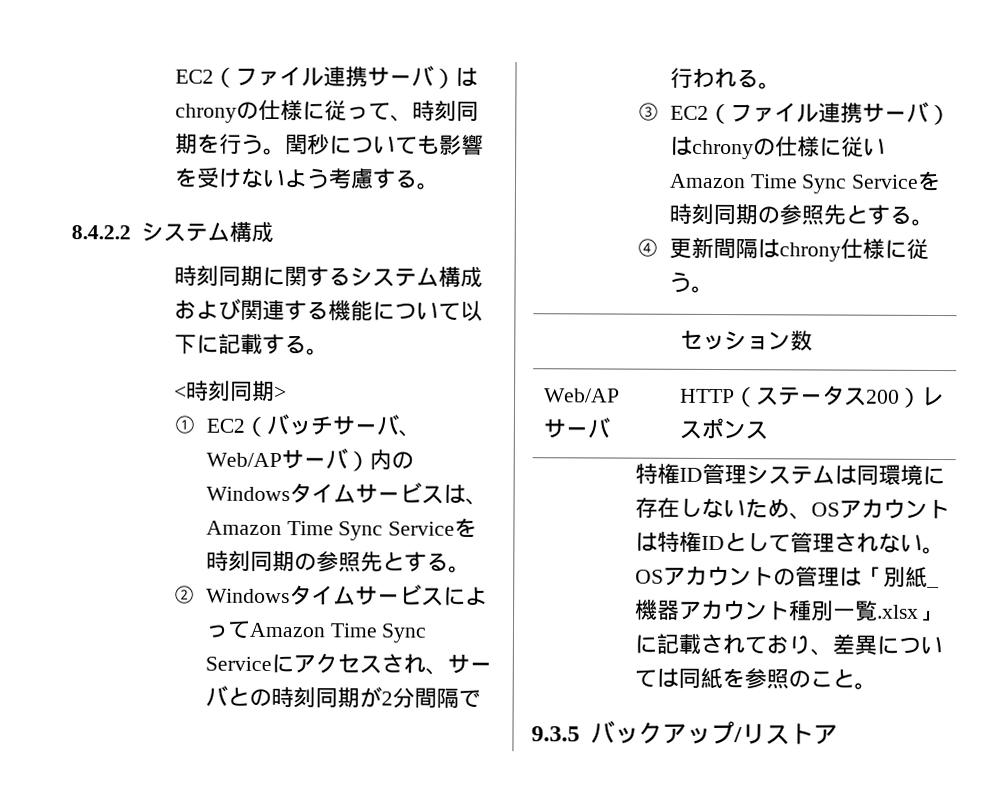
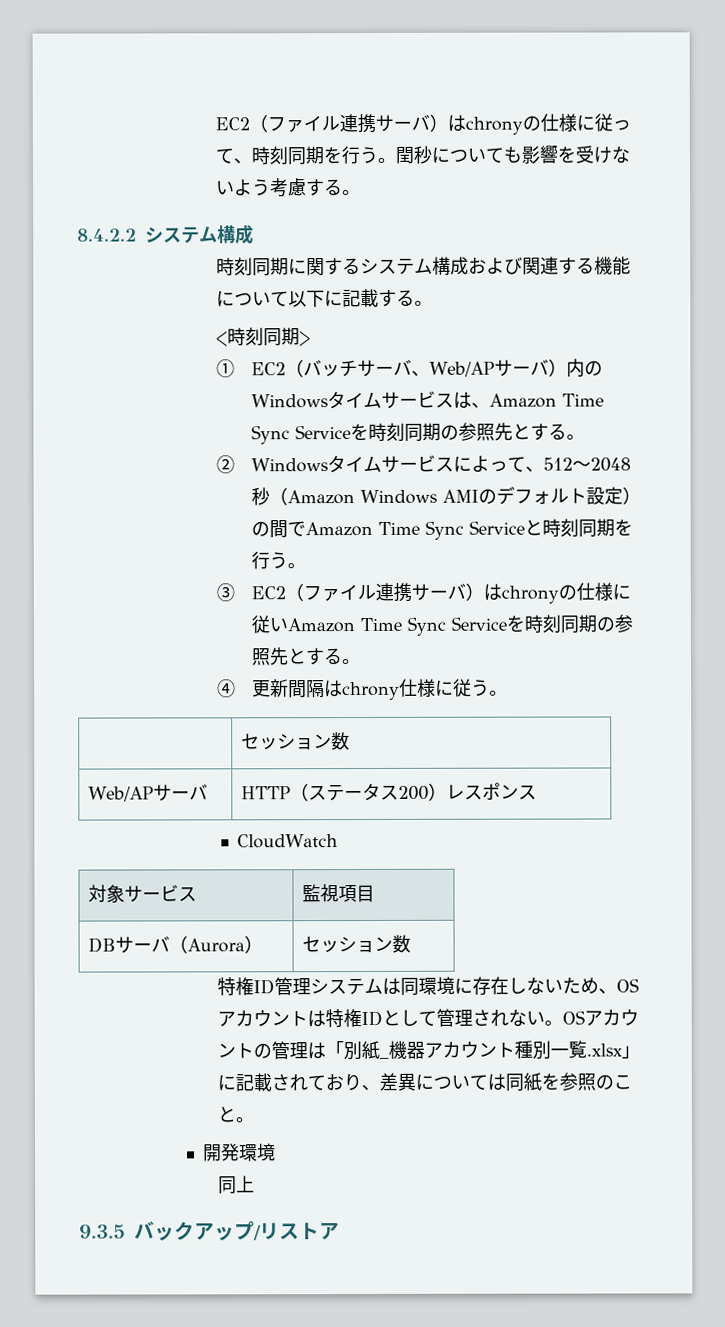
[248,622,428,643] [204,653,492,675] [204,685,481,709] [669,67,759,89] Amazon Time Sync Serviceにアクセスされ、サーバとの時刻同期が2分間隔で行われる -> [524,457,631,473] [250,486,641,506] [250,518,633,540] [250,551,288,570] 、512～2048秒（Amazon Windows AMIのデフォルト設定）の間でAmazon Time Sync Serviceと時刻同期を行う
(769, 430) none -> [236,834,338,849] [88,884,198,903] [302,884,376,903] [88,935,264,954] [302,934,412,954] // CloudWatch // 対象サービス | 監視項目 // DBサーバ（Aurora） | セッション数
(877, 686) none -> [203,1143,277,1162] [218,1175,256,1195] // 開発環境 // 同上

